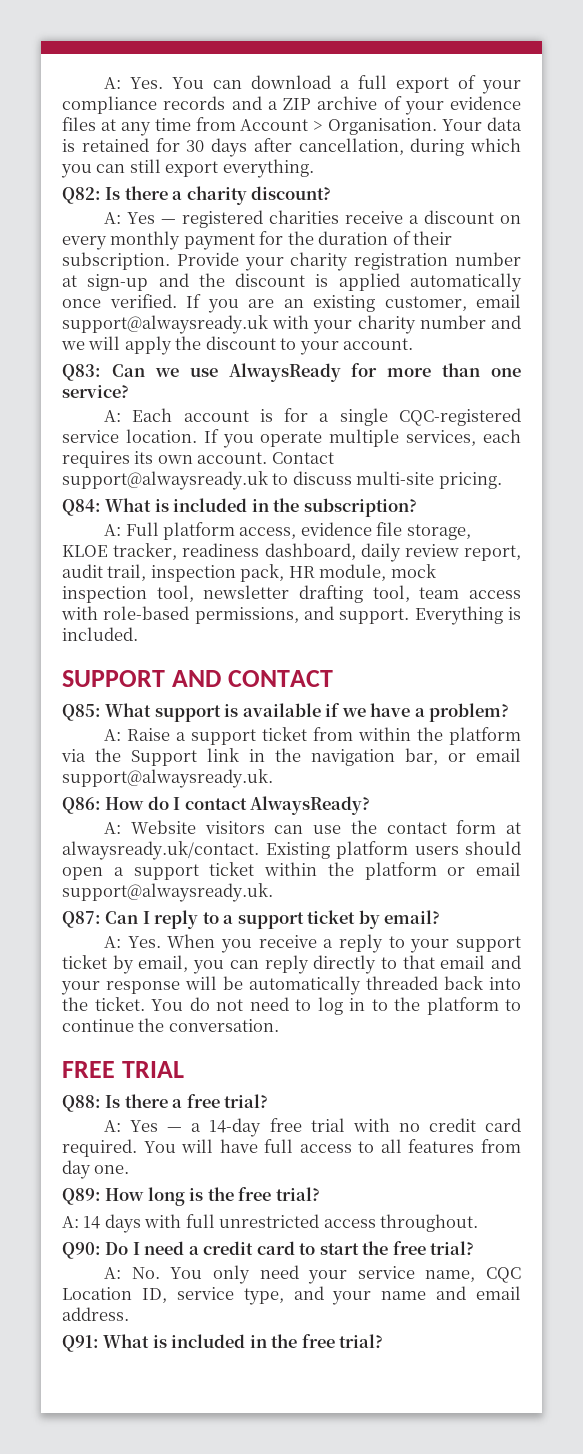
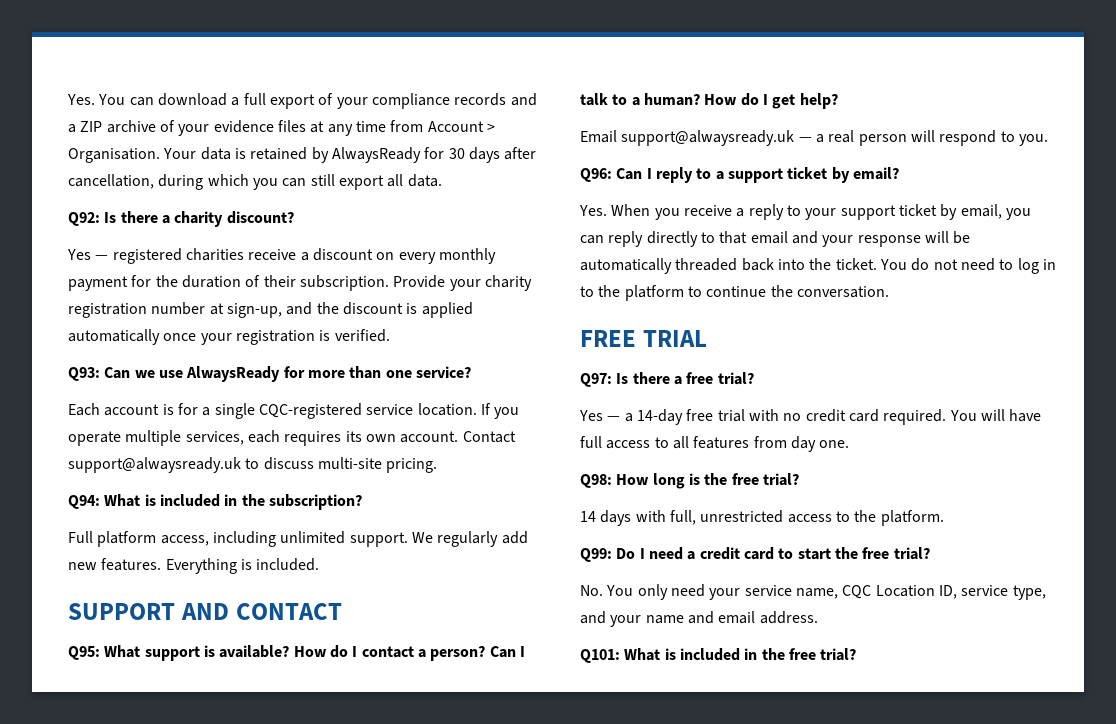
[104,77,122,89] A: -> (67, 99) none
(149, 145) none -> [311,147,421,163] by AlwaysReady
[222,159,314,178] [62,187,101,204] everything. // Q82: -> [387,174,442,187] [68,212,100,226] all data. // Q92:
[104,212,122,224] A: -> (294, 217) none
[87,274,149,291] sign-up -> [226,303,282,318] sign-up,
[109,294,521,313] [62,315,521,334] [61,336,414,355] [62,364,101,381] verified. If you are an existing customer, email support@alwaysready.uk with your charity number and we will apply the discount to your account. // Q83: -> [200,329,390,345] [68,367,100,381] your registration is verified. // Q93:
[104,410,122,422] A: -> (471, 372) none
[62,499,101,516] Q84: -> [68,495,100,509] Q94:
[104,524,122,536] A: -> (362, 502) none
[300,522,471,540] [62,543,521,562] [62,564,436,582] [62,585,521,603] [61,606,410,624] evidence file storage, KLOE tracker, readiness dashboard, daily review report, audit trail, inspection pack, HR module, mock inspection tool, newsletter drafting tool, team access with role-based permissions, and support. -> [212,531,528,547] [68,558,162,571] including unlimited support. We regularly add new features.
[62,704,101,721] Q85: -> [68,646,100,660] Q95:
[242,703,510,722] [104,727,521,745] [61,748,521,766] [62,769,273,788] [62,796,371,815] [104,820,522,834] [62,841,521,860] [62,862,521,880] [62,883,273,902] [62,911,101,928] available if we have a problem? // A: Raise a support ticket from within the platform via the Support link in the navigation bar, or email support@alwaysready.uk. // Q86: How do I contact AlwaysReady? // A: Website visitors can use the contact form at alwaysready.uk/contact. Existing platform users should open a support ticket within the platform or email support@alwaysready.uk. // Q87: -> [219,645,525,661] [580,93,838,109] [580,130,1048,146] [580,168,612,182] available? How do I contact a person? Can I talk to a human? How do I get help? // Email support@alwaysready.uk — a real person will respond to you. // Q96:
[104,936,122,948] A: -> (899, 173) none
[62,1095,101,1112] Q88: -> [580,373,612,387] Q97:
[104,1120,122,1132] A: -> (754, 378) none
[62,1188,101,1205] Q89: -> [580,474,612,488] Q98:
[62,1216,79,1228] A: -> (799, 479) none
[185,1214,215,1228] full -> [669,510,696,525] full,
[380,1214,479,1232] [62,1242,101,1259] throughout. // Q90: -> [835,510,944,526] [580,548,612,562] to the platform. // Q99:
[104,1267,122,1279] A: -> (930, 553) none
[62,1335,99,1352] Q91: -> [580,649,620,663] Q101:

